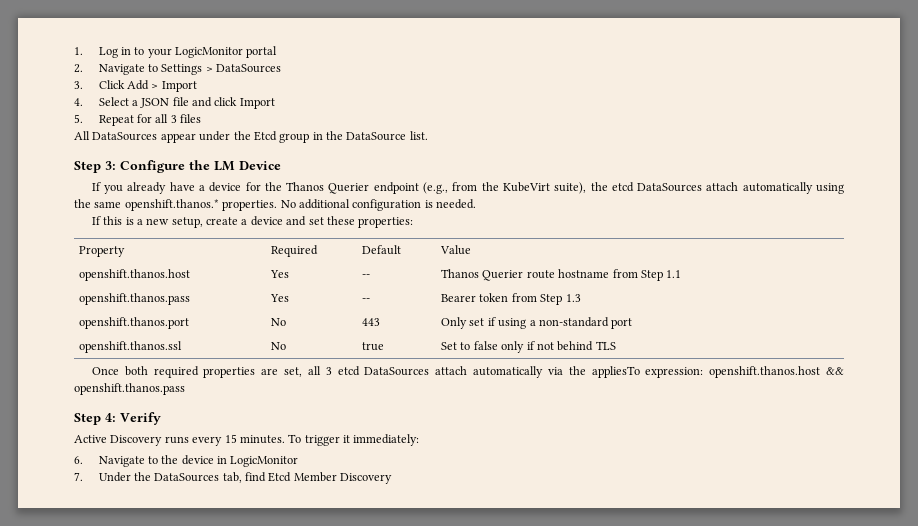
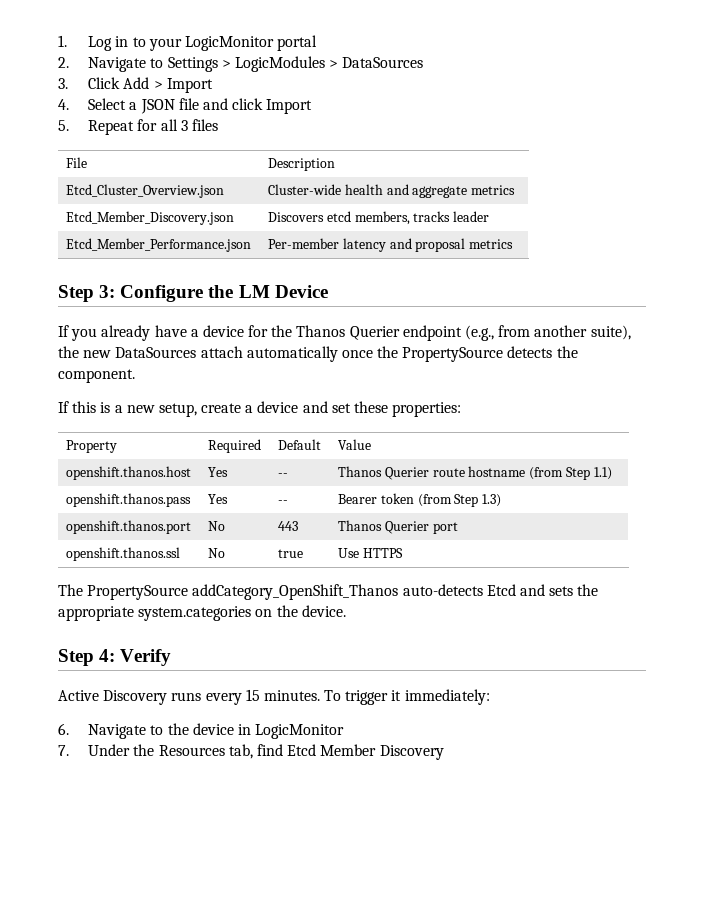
(213, 69) none -> [234,56,339,72] LogicModules >
[74,131,428,143] // All DataSources appear under the Etcd group in the DataSource list. -> [66,157,88,168] [268,158,336,171] [66,184,225,198] [268,184,516,198] [66,211,235,225] [268,211,490,225] [66,238,252,252] [268,238,514,252] // File | Description // Etcd_Cluster_Overview.json | Cluster-wide health and aggregate metrics // Etcd_Member_Discovery.json | Discovers etcd members, tracks leader // Etcd_Member_Performance.json | Per-member latency and proposal metrics
[481,182,550,192] the KubeVirt -> [534,325,588,337] another
[611,182,845,194] [74,199,476,211] etcd DataSources attach automatically using the same openshift.thanos.* properties. No additional configuration is needed. -> [83,346,578,362] [58,369,135,383] new DataSources attach automatically once the PropertySource detects the component.
[612,269,682,281] from Step 1.1 -> [529,467,612,480] (from Step 1.1)
[511,293,581,305] from Step 1.3 -> [417,494,502,507] (from Step 1.3)
[441,317,633,329] [79,341,183,353] [271,342,287,350] [362,342,385,351] [441,341,616,353] [91,366,844,378] [74,383,185,395] Only set if using a non-standard port // openshift.thanos.ssl | No | true | Set to false only if not behind TLS // Once both required properties are set, all 3 etcd DataSources attach automatically via the appliesTo expression: openshift.thanos.host && openshift.thanos.pass -> [338,520,458,534] [66,547,181,561] [208,548,226,558] [278,549,304,558] [338,548,403,558] [58,584,599,600] [58,605,346,621] Thanos Querier port // openshift.thanos.ssl | No | true | Use HTTPS // The PropertySource addCategory_OpenShift_Thanos auto-detects Etcd and sets the appropriate system.categories on the device.
[154,473,220,482] DataSources -> [158,745,225,756] Resources

